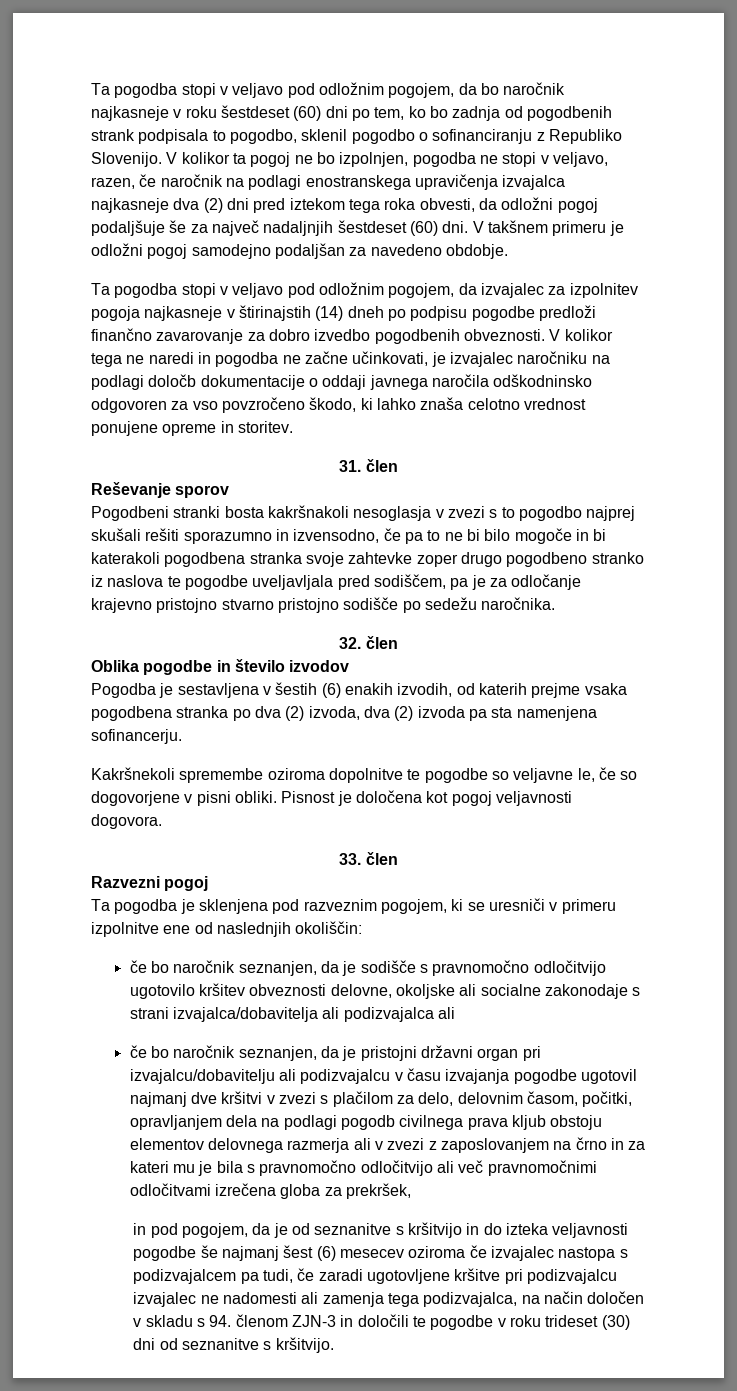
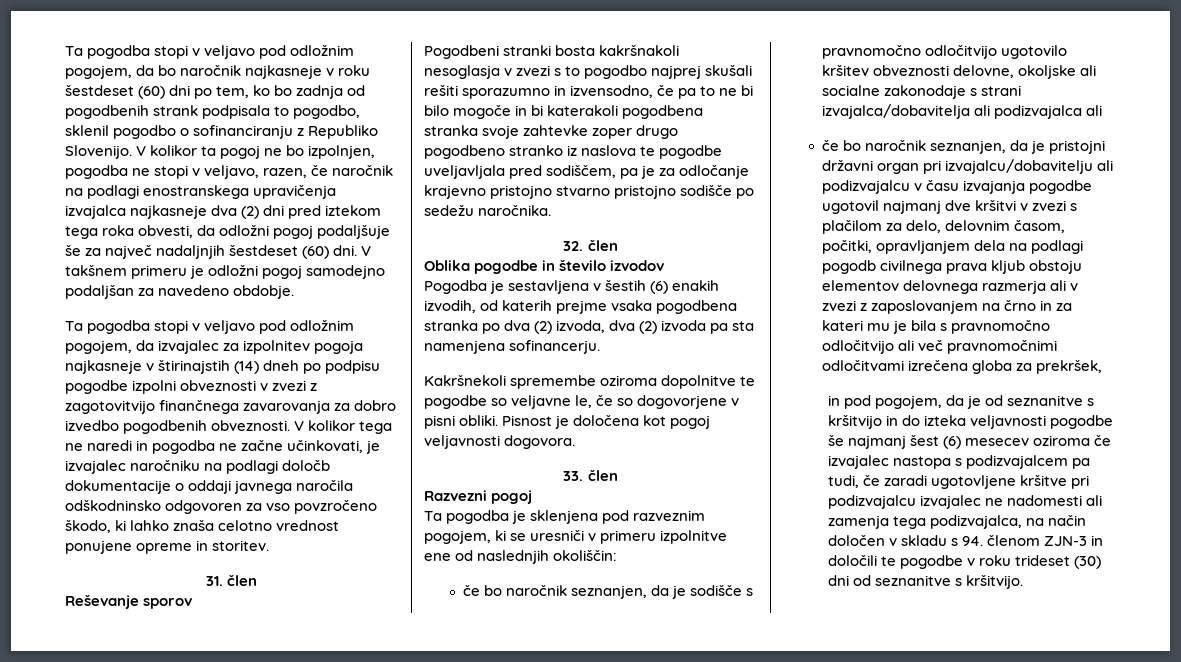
[538,305,596,321] [91,328,244,344] predloži finančno zavarovanje -> [132,380,318,394] [65,400,331,414] izpolni obveznosti v zvezi z zagotovitvijo finančnega zavarovanja

